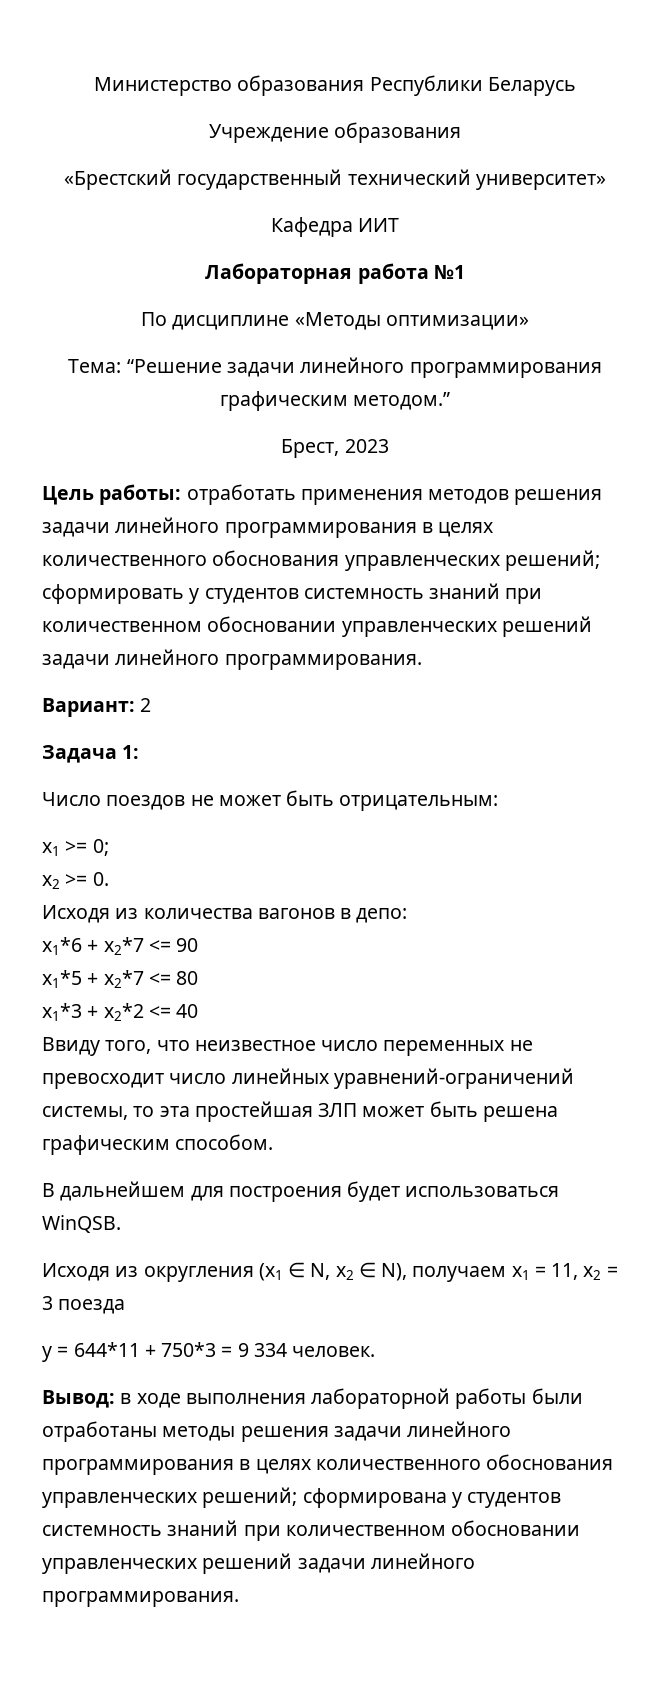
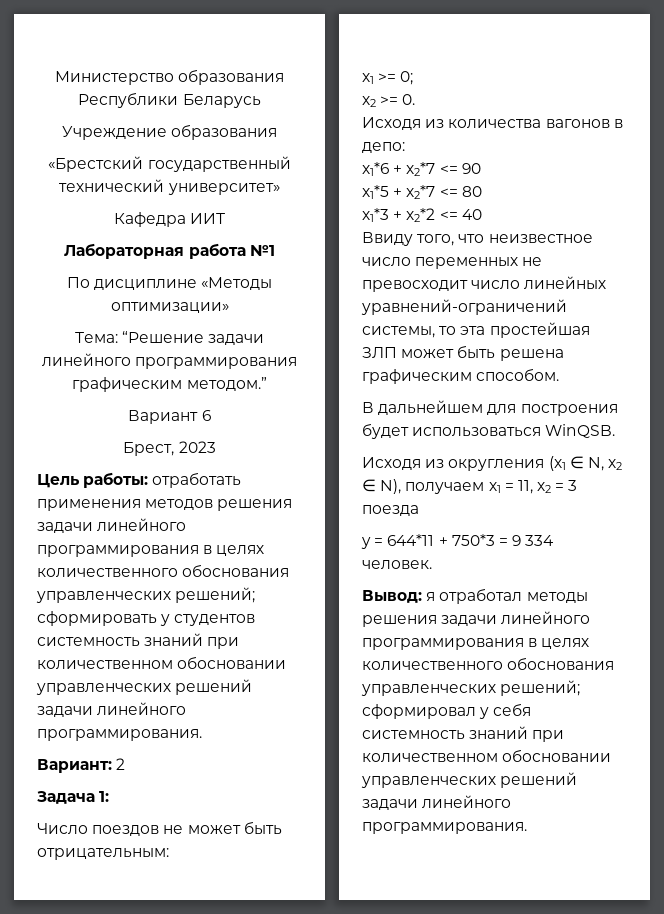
(451, 401) none -> [128,410,211,424] // Вариант 6
[120,1388,583,1409] [42,1421,157,1442] в ходе выполнения лабораторной работы были отработаны -> [426,588,523,604] я отработал
[302,1488,562,1508] сформирована у студентов -> [362,703,532,719] сформировал у себя

